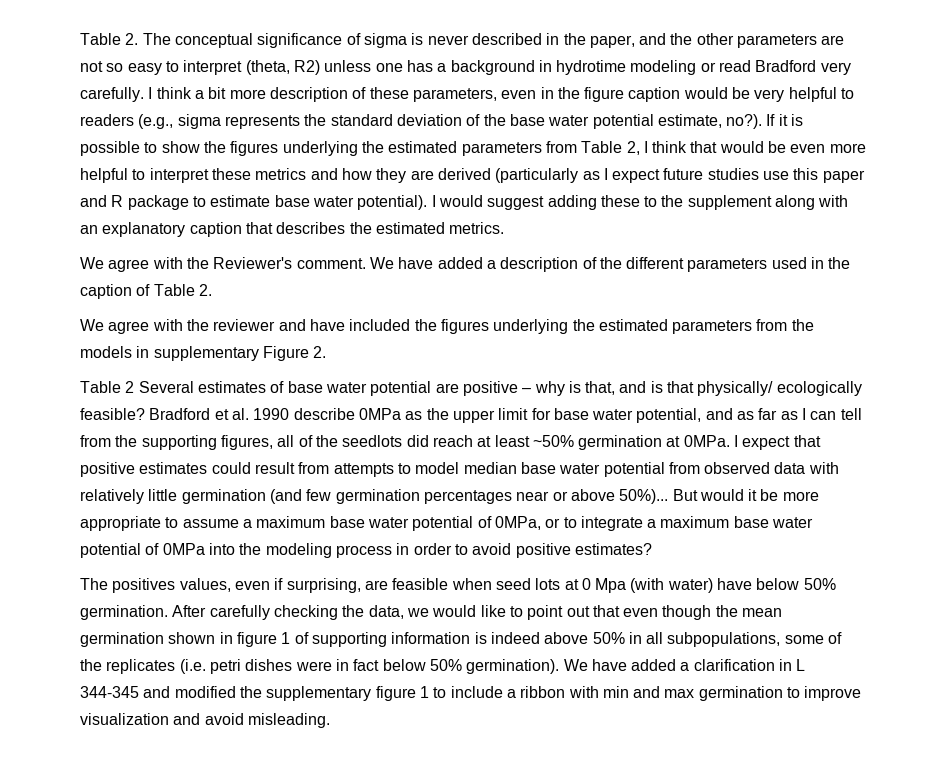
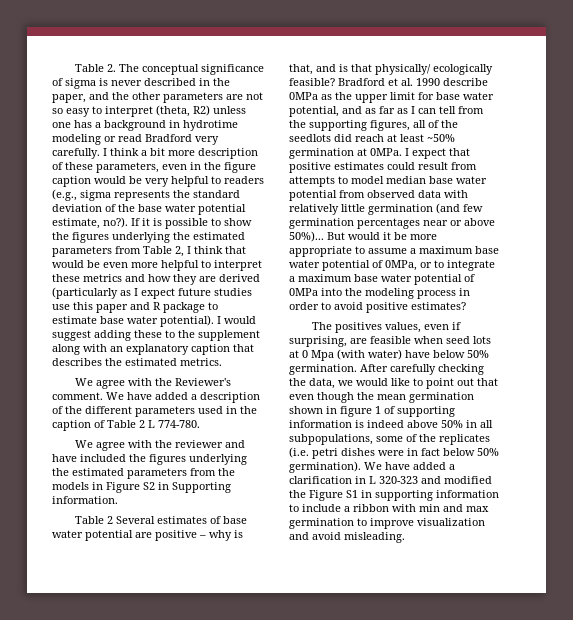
[198,284,212,296] 2. -> [139,420,200,428] 2 L 774-780.
[153,346,327,361] supplementary Figure 2. -> [106,482,231,493] [52,496,118,504] Figure S2 in Supporting information.
[80,686,139,698] 344-345 -> [379,476,418,484] 320-323
[266,686,429,701] supplementary figure 1 -> [309,490,499,501] Figure S1 in supporting information

